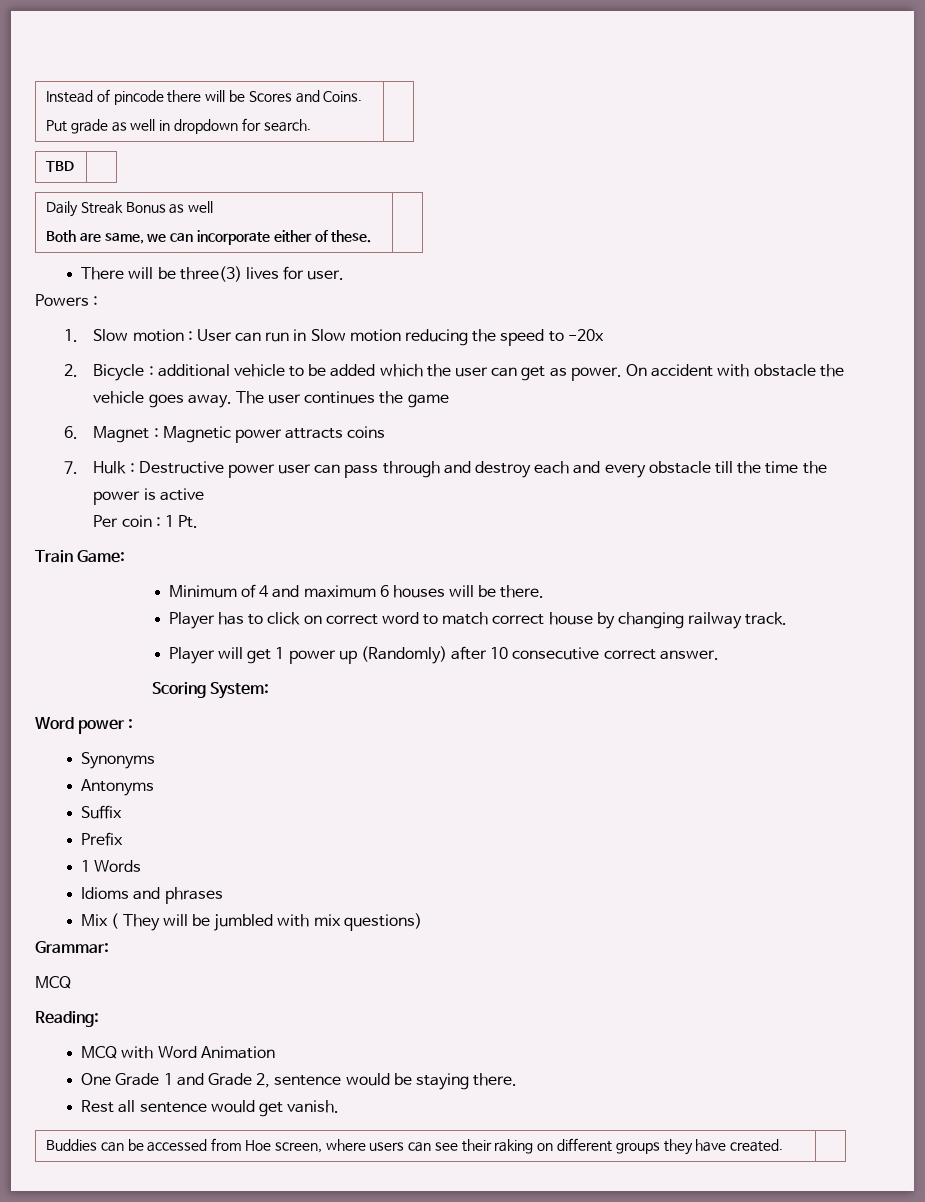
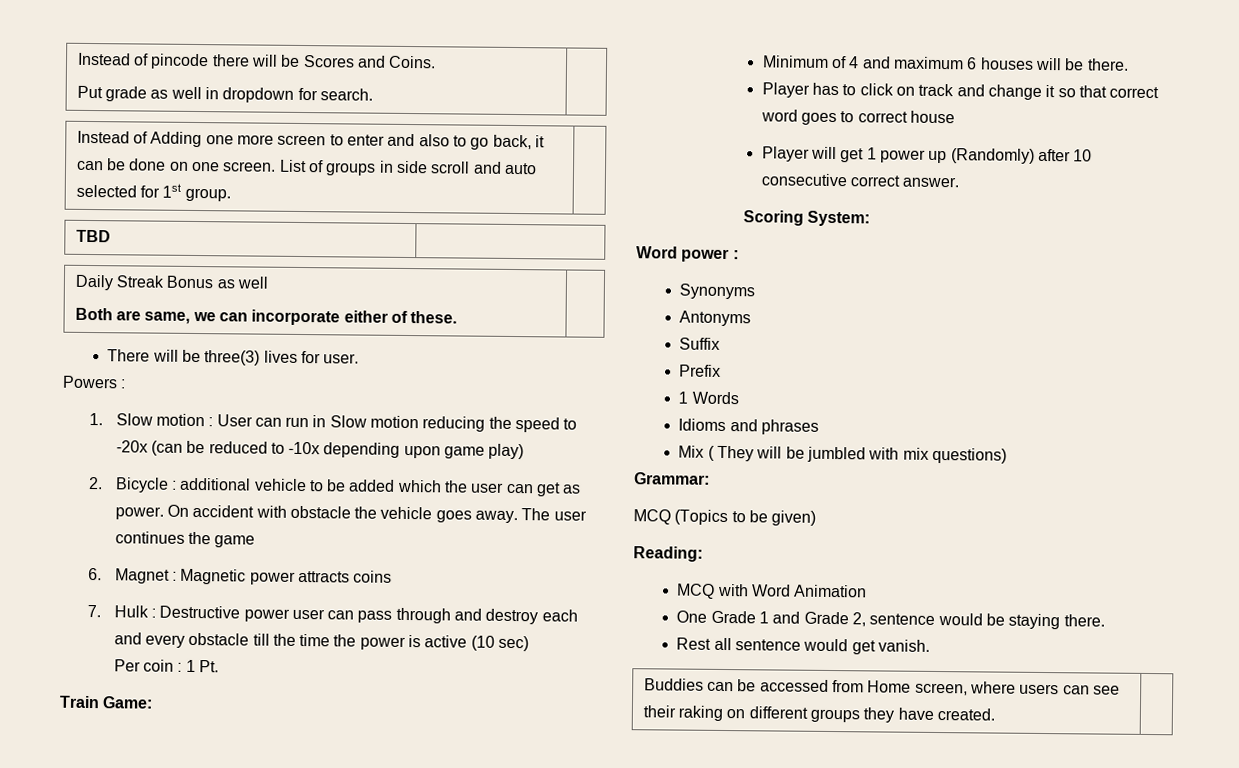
(311, 125) none -> [76,130,545,150] [75,158,537,176] [75,183,231,202] // Instead of Adding one more screen to enter and also to go back, it can be done on one screen. List of groups in side scroll and auto selected for 1st group. |
(604, 335) none -> [150,440,525,460] (can be reduced to -10x depending upon game play)
(204, 494) none -> [470,635,530,652] (10 sec)
[325,612,788,629] correct word to match correct house by changing railway track. -> [918,83,1160,100] [760,109,956,126] track and change it so that correct word goes to correct house
(71, 982) none -> [674,509,817,526] (Topics to be given)
[244,1140,271,1151] Hoe -> [867,680,912,693] Home

